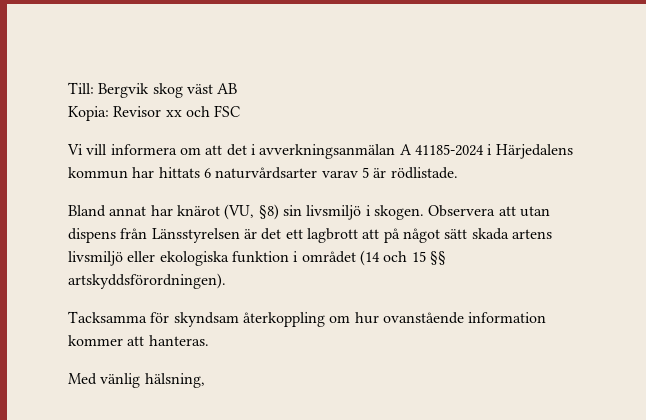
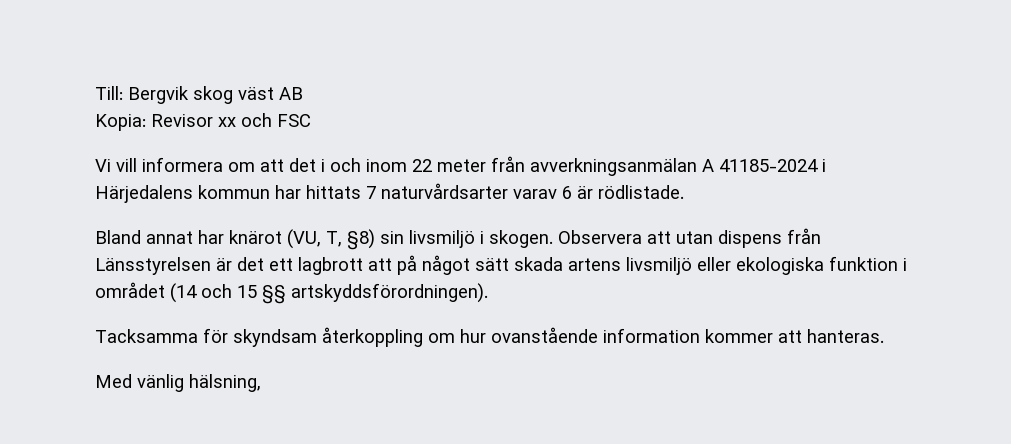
(256, 149) none -> [330,156,525,172] och inom 22 meter från
[203,168,211,178] 6 -> [366,186,376,199] 7
[361,167,369,178] 5 -> [562,186,572,199] 6
(255, 212) none -> [326,231,342,247] T,

